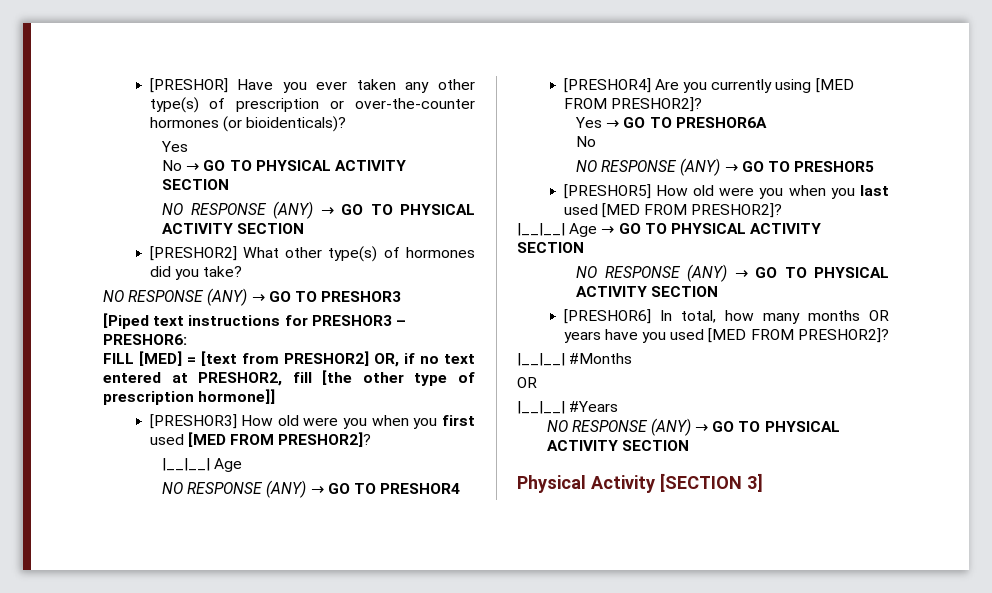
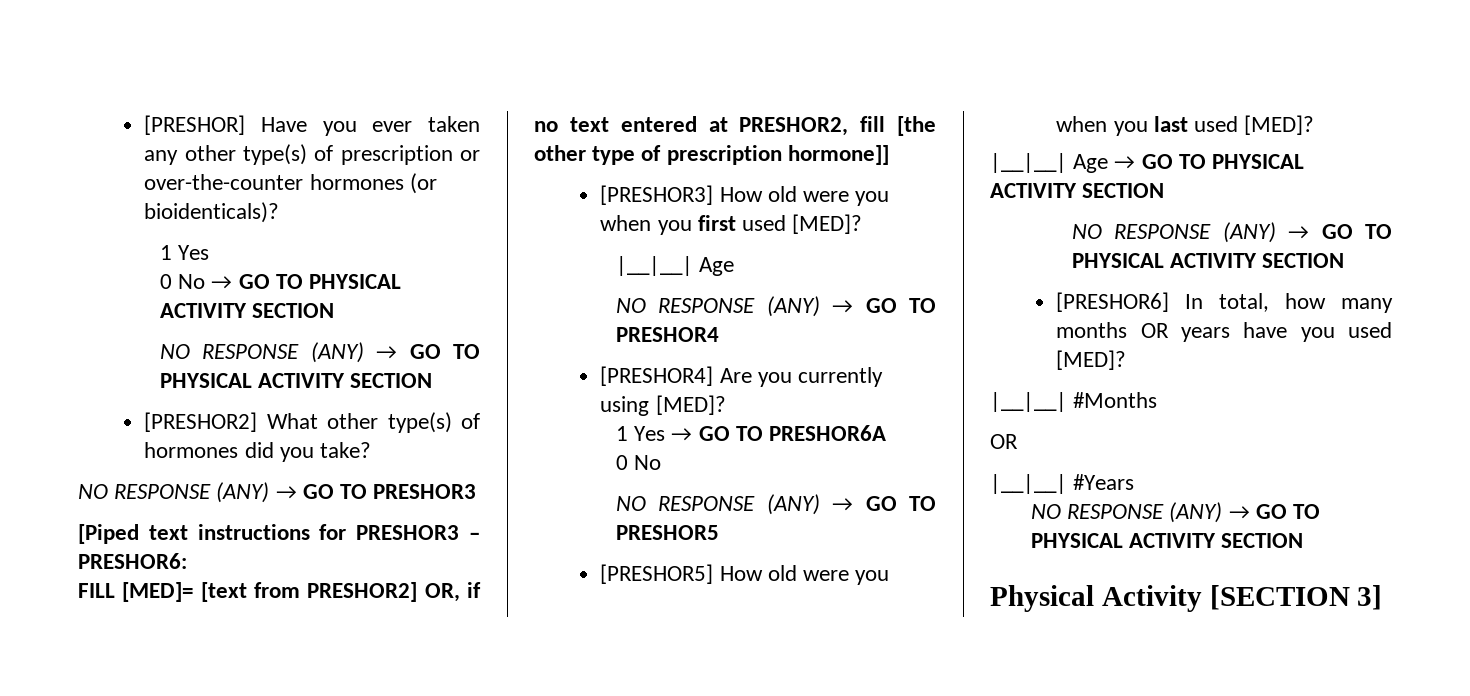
(346, 124) none -> [159,245,172,260] 1
(189, 146) none -> [159,274,172,289] 0
[139,351,196,366] [MED] = -> [122,582,194,602] [MED]=
[187,432,372,447] [MED FROM PRESHOR2]? -> [792,214,863,234] [MED]?
[815,78,854,93] [563,97,702,112] [MED FROM PRESHOR2]? // -> [655,395,726,415] [615,426,628,441] [MED]? // 1
(767, 122) none -> [615,455,628,470] 0
[601,203,783,218] [MED FROM PRESHOR2]? -> [1244,115,1315,135] [MED]?
[708,328,889,343] [MED FROM PRESHOR2]? -> [1056,350,1127,370] [MED]?

